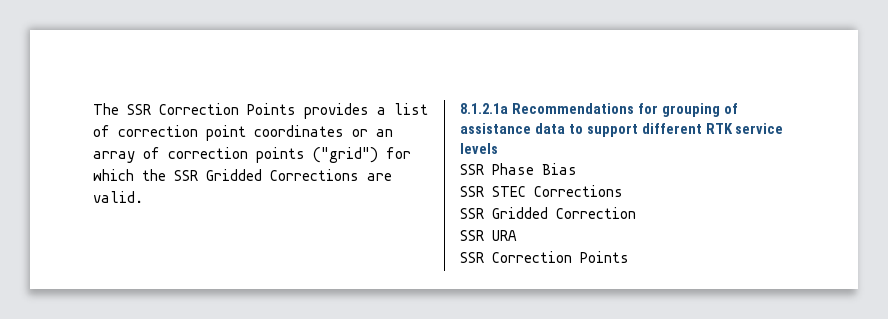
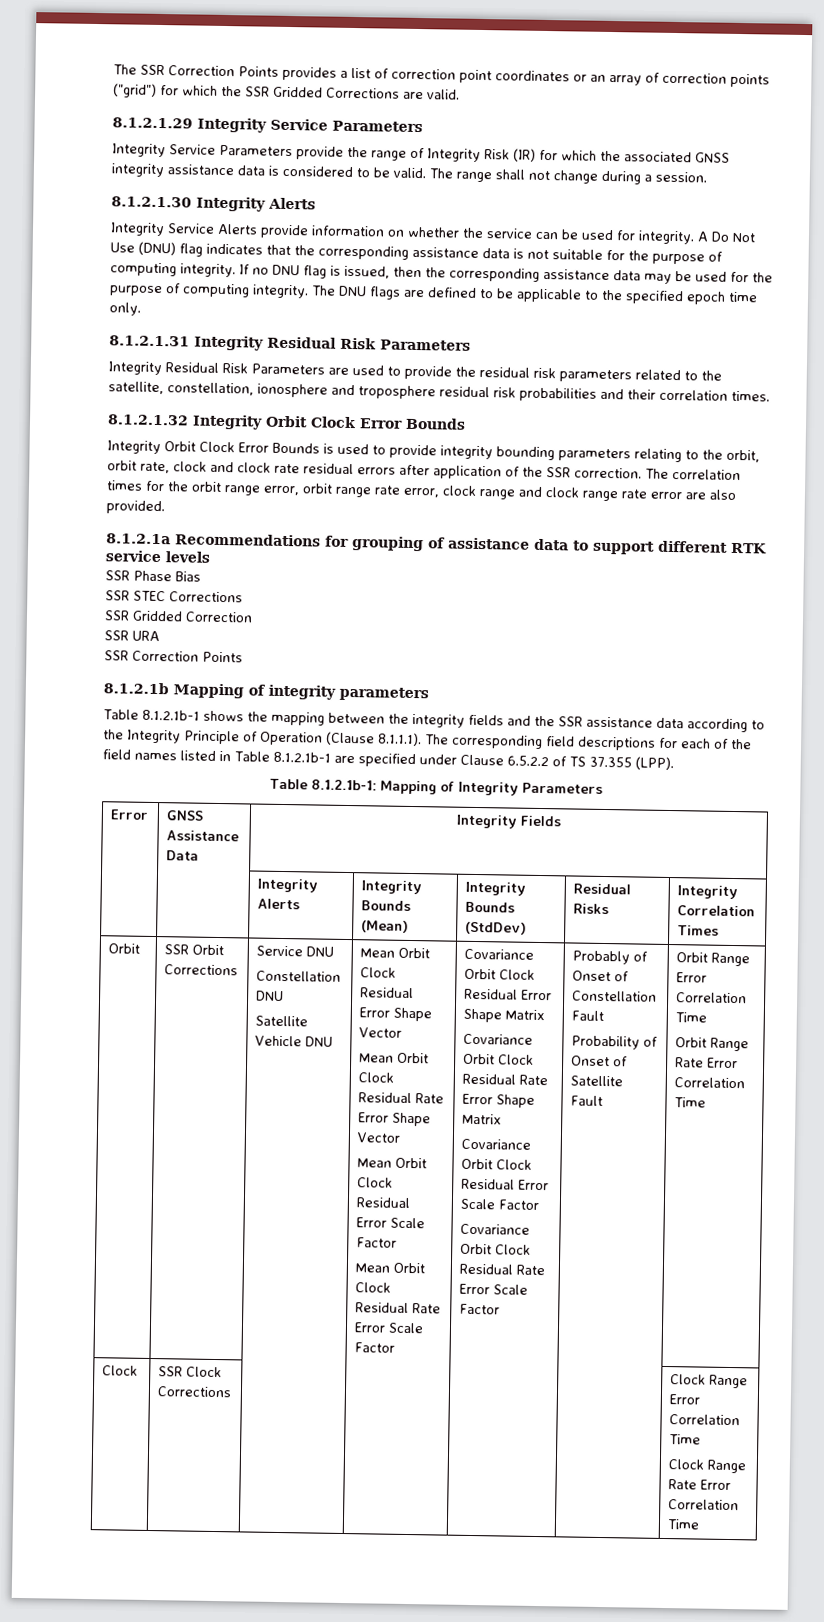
(143, 197) none -> [112,117,423,133] [112,143,730,163] [111,163,707,185] [111,196,316,212] [110,222,756,245] [110,241,723,265] [110,262,773,284] [109,283,758,305] [109,302,141,316] [109,335,471,351] [108,361,722,383] [108,381,770,402] [107,414,466,430] [107,440,760,463] [107,460,741,481] [106,480,737,502] [106,500,165,515] // 8.1.2.1.29 Integrity Service Parameters // Integrity Service Parameters provide the range of Integrity Risk (IR) for which the associated GNSS integrity assistance data is considered to be valid. The range shall not change during a session. // 8.1.2.1.30 Integrity Alerts // Integrity Service Alerts provide information on whether the service can be used for integrity. A Do Not Use (DNU) flag indicates that the corresponding assistance data is not suitable for the purpose of computing integrity. If no DNU flag is issued, then the corresponding assistance data may be used for the purpose of computing integrity. The DNU flags are defined to be applicable to the specified epoch time only. // 8.1.2.1.31 Integrity Residual Risk Parameters // Integrity Residual Risk Parameters are used to provide the residual risk parameters related to the satellite, constellation, ionosphere and troposphere residual risk probabilities and their correlation times. // 8.1.2.1.32 Integrity Orbit Clock Error Bounds // Integrity Orbit Clock Error Bounds is used to provide integrity bounding parameters relating to the orbit, orbit rate, clock and clock rate residual errors after application of the SSR correction. The correlation times for the orbit range error, orbit range rate error, clock range and clock range rate error are also provided.
(629, 257) none -> [103,682,429,702] [103,709,765,733] [103,729,752,751] [102,749,674,771] [268,778,603,796] [110,809,149,820] [166,810,204,821] [166,830,240,842] [166,850,200,861] [456,814,561,829] [257,878,319,893] [257,898,301,910] [361,880,423,895] [361,900,412,912] [361,920,410,933] [465,881,527,896] [465,901,516,913] [465,921,528,935] [573,883,632,895] [573,903,610,915] [677,885,739,900] [677,905,756,917] [677,925,720,936] [108,943,141,954] [164,944,225,956] [164,964,239,976] [256,945,335,957] [256,970,342,982] [256,990,285,1002] [255,1015,309,1027] [255,1035,334,1047] [360,947,431,959] [360,967,397,978] [360,987,415,999] [359,1007,433,1022] [359,1027,403,1038] [359,1052,430,1064] [358,1072,395,1083] [358,1092,445,1104] [358,1112,432,1127] [357,1132,401,1143] [357,1157,428,1169] [357,1177,394,1188] [356,1197,411,1209] [356,1217,426,1229] [356,1237,398,1248] [355,1262,426,1274] [355,1282,392,1293] [355,1302,442,1314] [354,1322,425,1334] [354,1342,396,1353] [464,948,535,960] [464,968,536,980] [464,988,553,1001] [463,1008,546,1023] [463,1033,534,1045] [463,1053,535,1065] [462,1073,549,1086] [462,1093,536,1108] [462,1113,503,1125] [461,1138,532,1150] [461,1158,533,1170] [461,1178,550,1191] [460,1198,540,1211] [460,1223,531,1235] [460,1243,532,1255] [459,1263,546,1276] [459,1283,529,1295] [459,1303,501,1315] [572,950,649,965] [572,970,630,982] [572,990,658,1002] [571,1010,605,1022] [571,1035,659,1050] [571,1055,629,1067] [570,1075,624,1087] [570,1095,604,1107] [676,952,751,967] [676,972,708,983] [676,992,748,1004] [675,1012,708,1023] [675,1037,750,1052] [675,1057,739,1069] [674,1077,746,1089] [674,1097,707,1108] [102,1365,139,1376] [158,1366,223,1378] [157,1386,233,1398] [670,1374,749,1389] [669,1394,701,1405] [669,1414,741,1426] [669,1434,702,1445] [668,1459,747,1474] [668,1479,732,1491] [668,1499,740,1511] [667,1519,701,1530] // 8.1.2.1b Mapping of integrity parameters // Table 8.1.2.1b-1 shows the mapping between the integrity fields and the SSR assistance data according to the Integrity Principle of Operation (Clause 8.1.1.1). The corresponding field descriptions for each of the field names listed in Table 8.1.2.1b-1 are specified under Clause 6.5.2.2 of TS 37.355 (LPP). // Table 8.1.2.1b-1: Mapping of Integrity Parameters // Error | GNSS Assistance Data | Integrity Fields // | | Integrity Alerts | Integrity Bounds (Mean) | Integrity Bounds (StdDev) | Residual Risks | Integrity Correlation Times // Orbit | SSR Orbit Corrections | Service DNU // Constellation DNU // Satellite Vehicle DNU | Mean Orbit Clock Residual Error Shape Vector // Mean Orbit Clock Residual Rate Error Shape Vector // Mean Orbit Clock Residual Error Scale Factor // Mean Orbit Clock Residual Rate Error Scale Factor | Covariance Orbit Clock Residual Error Shape Matrix // Covariance Orbit Clock Residual Rate Error Shape Matrix // Covariance Orbit Clock Residual Error Scale Factor // Covariance Orbit Clock Residual Rate Error Scale Factor | Probably of Onset of Constellation Fault // Probability of Onset of Satellite Fault | Orbit Range Error Correlation Time // Orbit Range Rate Error Correlation Time // Clock | SSR Clock Corrections | | | | | Clock Range Error Correlation Time // Clock Range Rate Error Correlation Time

